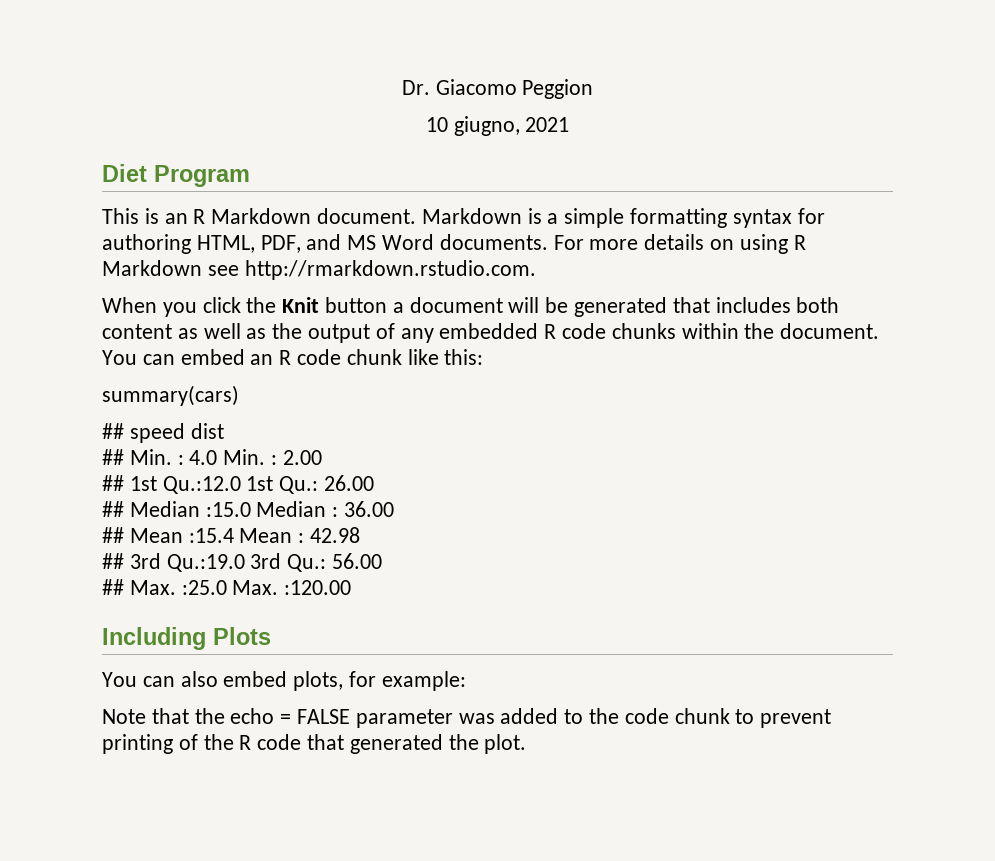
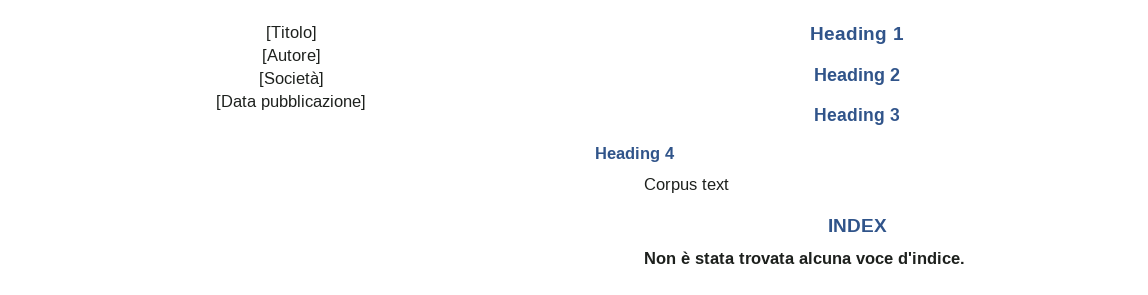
[401,79,594,99] [425,116,570,136] [102,164,250,187] [102,208,825,228] [102,234,806,254] [102,260,536,280] [102,297,840,317] [102,323,880,343] [102,349,484,365] [102,385,239,406] [102,423,224,443] [102,449,322,465] [102,475,375,494] [102,501,395,517] [102,527,361,543] [102,553,383,572] [102,579,352,595] [102,627,271,650] [102,671,466,691] [102,708,832,728] [102,734,527,754] Dr. Giacomo Peggion // 10 giugno, 2021 // Diet Program // This is an R Markdown document. Markdown is a simple formatting syntax for authoring HTML, PDF, and MS Word documents. For more details on using R Markdown see http://rmarkdown.rstudio.com. // When you click the Knit button a document will be generated that includes both content as well as the output of any embedded R code chunks within the document. You can embed an R code chunk like this: // summary(cars) // ## speed dist // ## Min. : 4.0 Min. : 2.00 // ## 1st Qu.:12.0 1st Qu.: 26.00 // ## Median :15.0 Median : 36.00 // ## Mean :15.4 Mean : 42.98 // ## 3rd Qu.:19.0 3rd Qu.: 56.00 // ## Max. :25.0 Max. :120.00 // Including Plots // You can also embed plots, for example: // Note that the echo = FALSE parameter was added to the code chunk to prevent printing of the R code that generated the plot. -> [265,26,317,41] [261,49,321,64] [258,71,324,87] [216,95,366,110] [810,27,904,44] [814,68,900,85] [814,108,900,125] [595,147,675,162] [643,178,729,193] [827,219,887,232] [643,251,965,264] [Titolo] // [Autore] // [Società] // [Data pubblicazione] // Heading 1 // Heading 2 // Heading 3 // Heading 4 // Corpus text // INDEX // Non è stata trovata alcuna voce d'indice.

